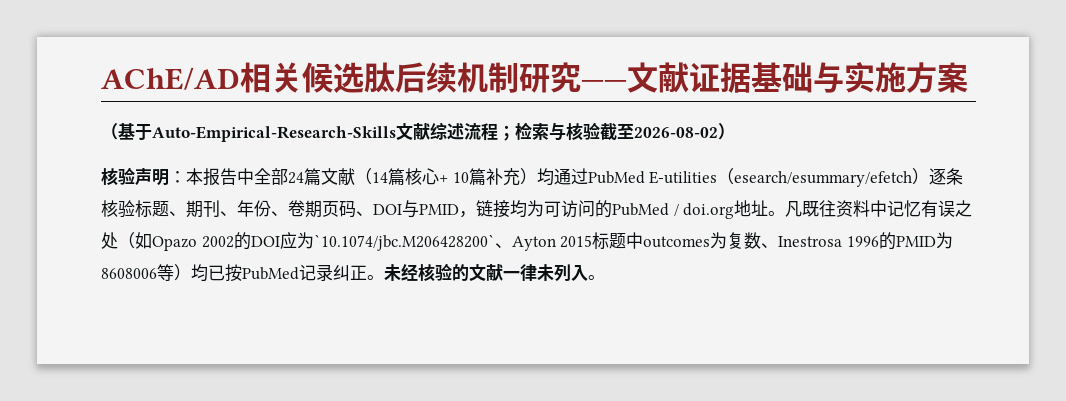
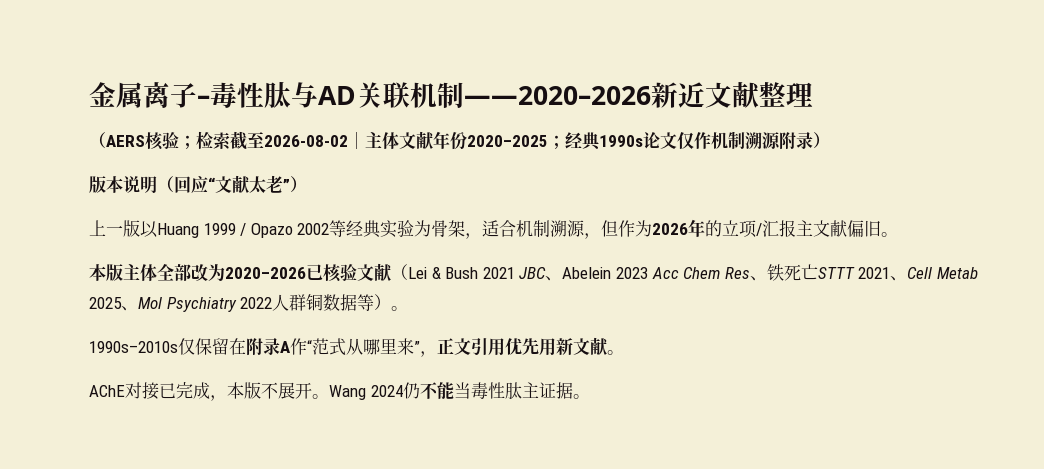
[101,62,968,93] [101,122,735,142] [101,167,964,187] [101,200,973,219] [101,232,953,251] [101,263,588,282] AChE/AD相关候选肽后续机制研究——文献证据基础与实施方案 // （基于Auto-Empirical-Research-Skills文献综述流程；检索与核验截至2026-08-02） // 核验声明：本报告中全部24篇文献（14篇核心+ 10篇补充）均通过PubMed E-utilities（esearch/esummary/efetch）逐条核验标题、期刊、年份、卷期页码、DOI与PMID，链接均为可访问的PubMed / doi.org地址。凡既往资料中记忆有误之处（如Opazo 2002的DOI应为`10.1074/jbc.M206428200`、Ayton 2015标题中outcomes为复数、Inestrosa 1996的PMID为8608006等）均已按PubMed记录纠正。未经核验的文献一律未列入 -> [89,81,813,108] [89,131,830,151] [89,175,307,194] [89,219,899,239] [89,263,978,282] [89,294,409,312] [89,337,624,357] [89,382,573,401] 金属离子–毒性肽与AD关联机制——2020–2026新近文献整理 // （AERS核验；检索截至2026-08-02｜主体文献年份2020–2025；经典1990s论文仅作机制溯源附录） // 版本说明（回应“文献太老”） // 上一版以Huang 1999 / Opazo 2002等经典实验为骨架，适合机制溯源，但作为2026年的立项/汇报主文献偏旧。 // 本版主体全部改为2020–2026已核验文献（Lei & Bush 2021 JBC、Abelein 2023 Acc Chem Res、铁死亡STTT 2021、Cell Metab 2025、Mol Psychiatry 2022人群铜数据等）。 // 1990s–2010s仅保留在附录A作“范式从哪里来”，正文引用优先用新文献。 // AChE对接已完成，本版不展开。Wang 2024仍不能当毒性肽主证据

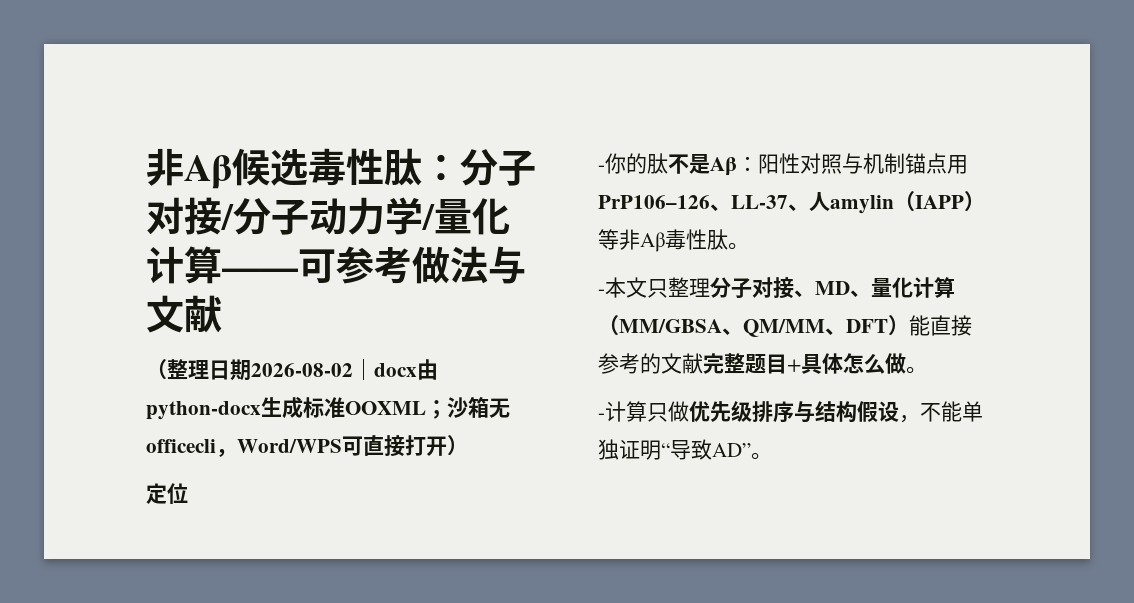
[89,81,813,108] [89,131,830,151] [89,175,307,194] [89,219,899,239] [89,263,978,282] [89,294,409,312] [89,337,624,357] [89,382,573,401] 金属离子–毒性肽与AD关联机制——2020–2026新近文献整理 // （AERS核验；检索截至2026-08-02｜主体文献年份2020–2025；经典1990s论文仅作机制溯源附录） // 版本说明（回应“文献太老”） // 上一版以Huang 1999 / Opazo 2002等经典实验为骨架，适合机制溯源，但作为2026年的立项/汇报主文献偏旧。 // 本版主体全部改为2020–2026已核验文献（Lei & Bush 2021 JBC、Abelein 2023 Acc Chem Res、铁死亡STTT 2021、Cell Metab 2025、Mol Psychiatry 2022人群铜数据等）。 // 1990s–2010s仅保留在附录A作“范式从哪里来”，正文引用优先用新文献。 // AChE对接已完成，本版不展开。Wang 2024仍不能当毒性肽主证据 -> [146,148,536,189] [146,197,510,235] [146,246,526,284] [146,295,222,333] [146,359,438,381] [146,396,510,420] [146,435,468,457] [146,483,188,504] [598,153,968,176] [598,191,985,214] [598,229,749,252] [598,277,955,299] [598,315,972,337] [598,353,927,374] [598,401,983,423] [598,439,751,460] 非Aβ候选毒性肽：分子对接/分子动力学/量化计算——可参考做法与文献 // （整理日期2026-08-02｜docx由python-docx生成标准OOXML；沙箱无officecli，Word/WPS可直接打开） // 定位 // -你的肽不是Aβ：阳性对照与机制锚点用PrP106–126、LL-37、人amylin（IAPP）等非Aβ毒性肽。 // -本文只整理分子对接、MD、量化计算（MM/GBSA、QM/MM、DFT）能直接参考的文献完整题目+具体怎么做。 // -计算只做优先级排序与结构假设，不能单独证明“导致AD”

